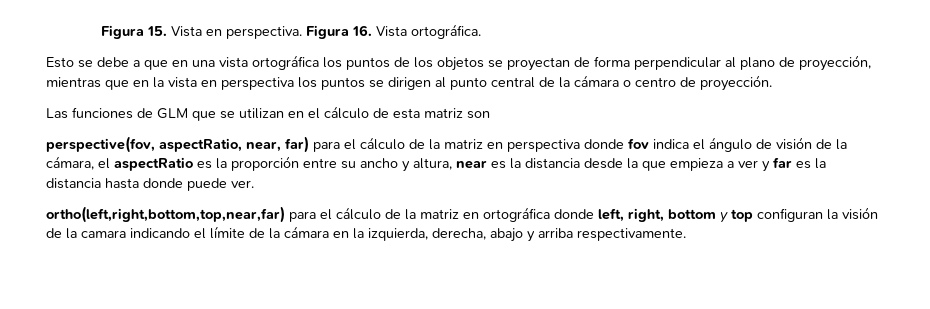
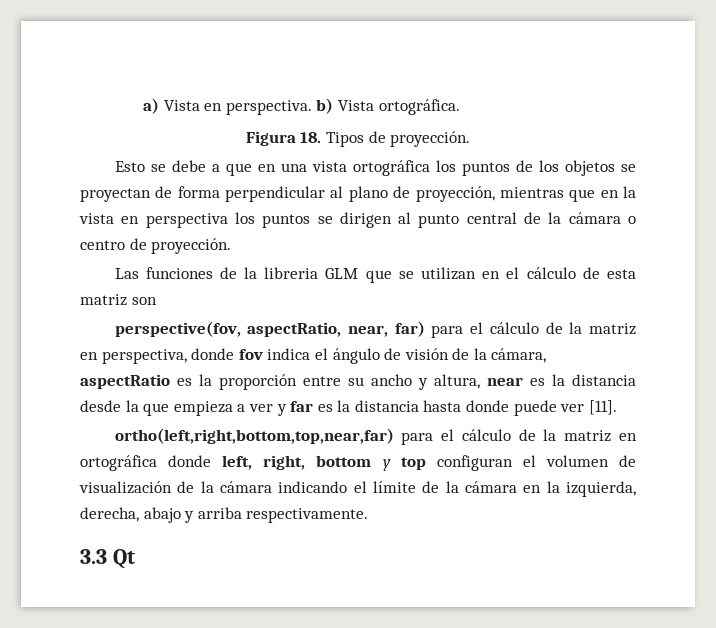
[100,25,167,39] Figura 15. -> [142,98,159,114] a)
[305,25,372,39] Figura 16. -> [316,98,334,114] b)
(481, 31) none -> [245,131,471,147] // Figura 18. Tipos de proyección.
(153, 113) none -> [244,267,319,279] la libreria
[507,139,580,152] perspectiva -> [101,349,187,364] perspectiva,
[98,158,110,169] el -> (547, 355) none
[231,180,254,188] ver. -> [560,400,617,415] ver [11].
[827,207,878,220] [46,228,126,239] la visión de la camara -> [522,455,637,467] [79,481,272,494] el volumen de visualización de la cámara
(686, 234) none -> [80,549,135,569] // 3.3 Qt

